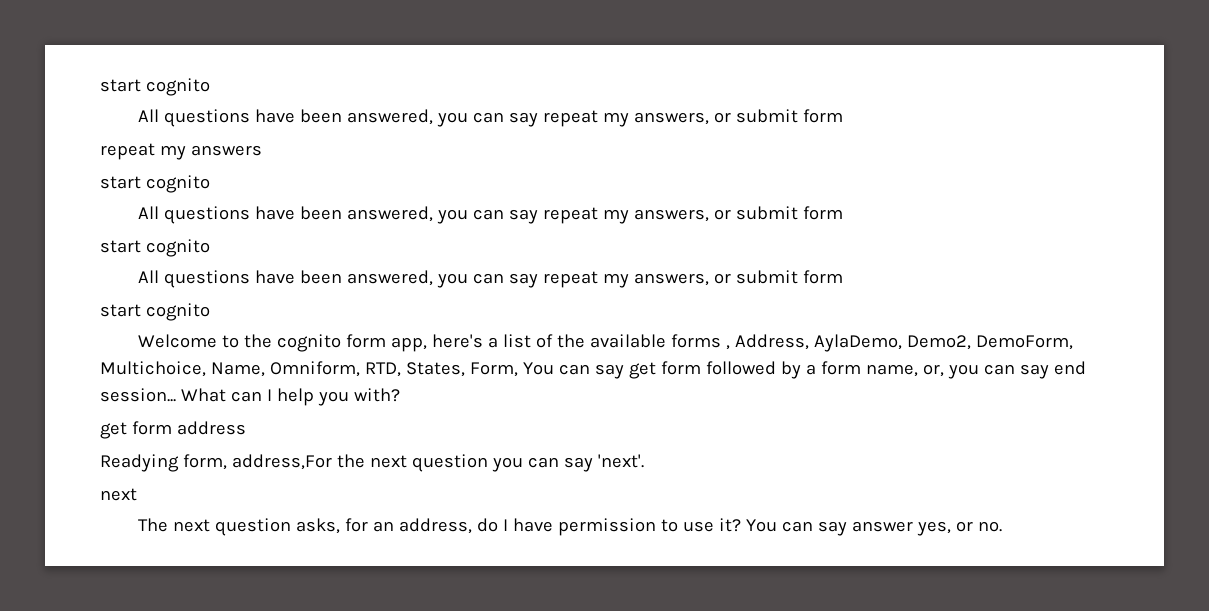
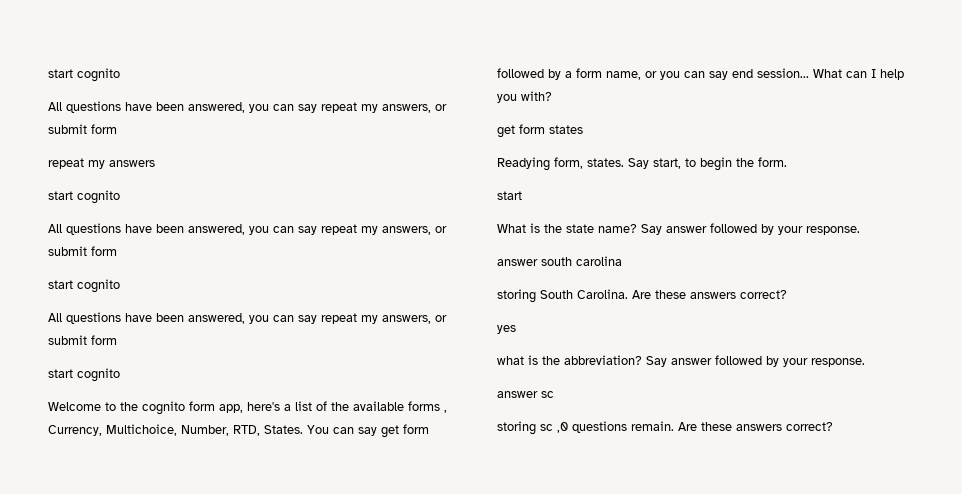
[734,334,1073,352] [100,361,518,377] Address, AylaDemo, Demo2, DemoForm, Multichoice, Name, Omniform, RTD, States, Form, -> [48,424,303,436] Currency, Multichoice, Number, RTD, States.
[922,364,944,377] or, -> [645,71,657,78] or
[176,421,246,435] address -> [549,125,583,134] states
[231,454,644,472] [100,488,137,501] [137,518,1002,536] address,For the next question you can say 'next'. // next // The next question asks, for an address, do I have permission to use it? You can say answer yes, or no. -> [587,157,787,171] [497,191,522,200] [497,223,860,235] [497,256,622,266] [497,289,787,303] [497,325,516,334] [497,355,865,367] [497,391,554,398] [497,421,833,435] states. Say start, to begin the form. // start // What is the state name? Say answer followed by your response. // answer south carolina // storing South Carolina. Are these answers correct? // yes // what is the abbreviation? Say answer followed by your response. // answer sc // storing sc ,0 questions remain. Are these answers correct?

